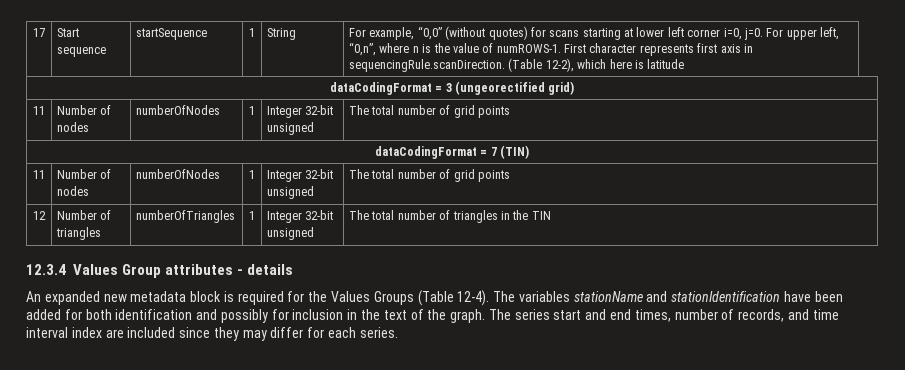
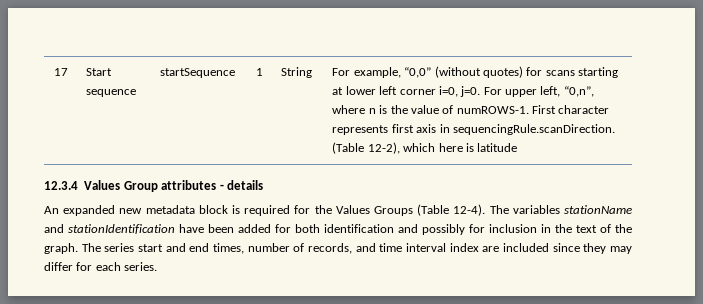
[329,81,575,95] [33,106,45,115] [57,105,112,115] [57,122,90,132] [136,105,221,115] [249,106,255,115] [267,105,334,118] [267,122,315,135] [349,105,510,118] [374,145,530,159] [33,170,45,179] [57,169,112,179] [57,186,90,196] [136,169,221,179] [249,170,255,179] [267,169,334,182] [267,186,315,199] [349,169,510,182] [33,211,46,220] [57,210,112,220] [56,227,102,240] [136,210,236,223] [249,211,255,220] [267,210,334,223] [267,227,315,240] [349,210,551,223] // dataCodingFormat = 3 (ungeorectified grid) // 11 | Number of nodes | numberOfNodes | 1 | Integer 32-bit unsigned | The total number of grid points // dataCodingFormat = 7 (TIN) // 11 | Number of nodes | numberOfNodes | 1 | Integer 32-bit unsigned | The total number of grid points // 12 | Number of triangles | numberOfTriangles | 1 | Integer 32-bit unsigned | The total number of triangles in the TIN -> (518, 147) none

